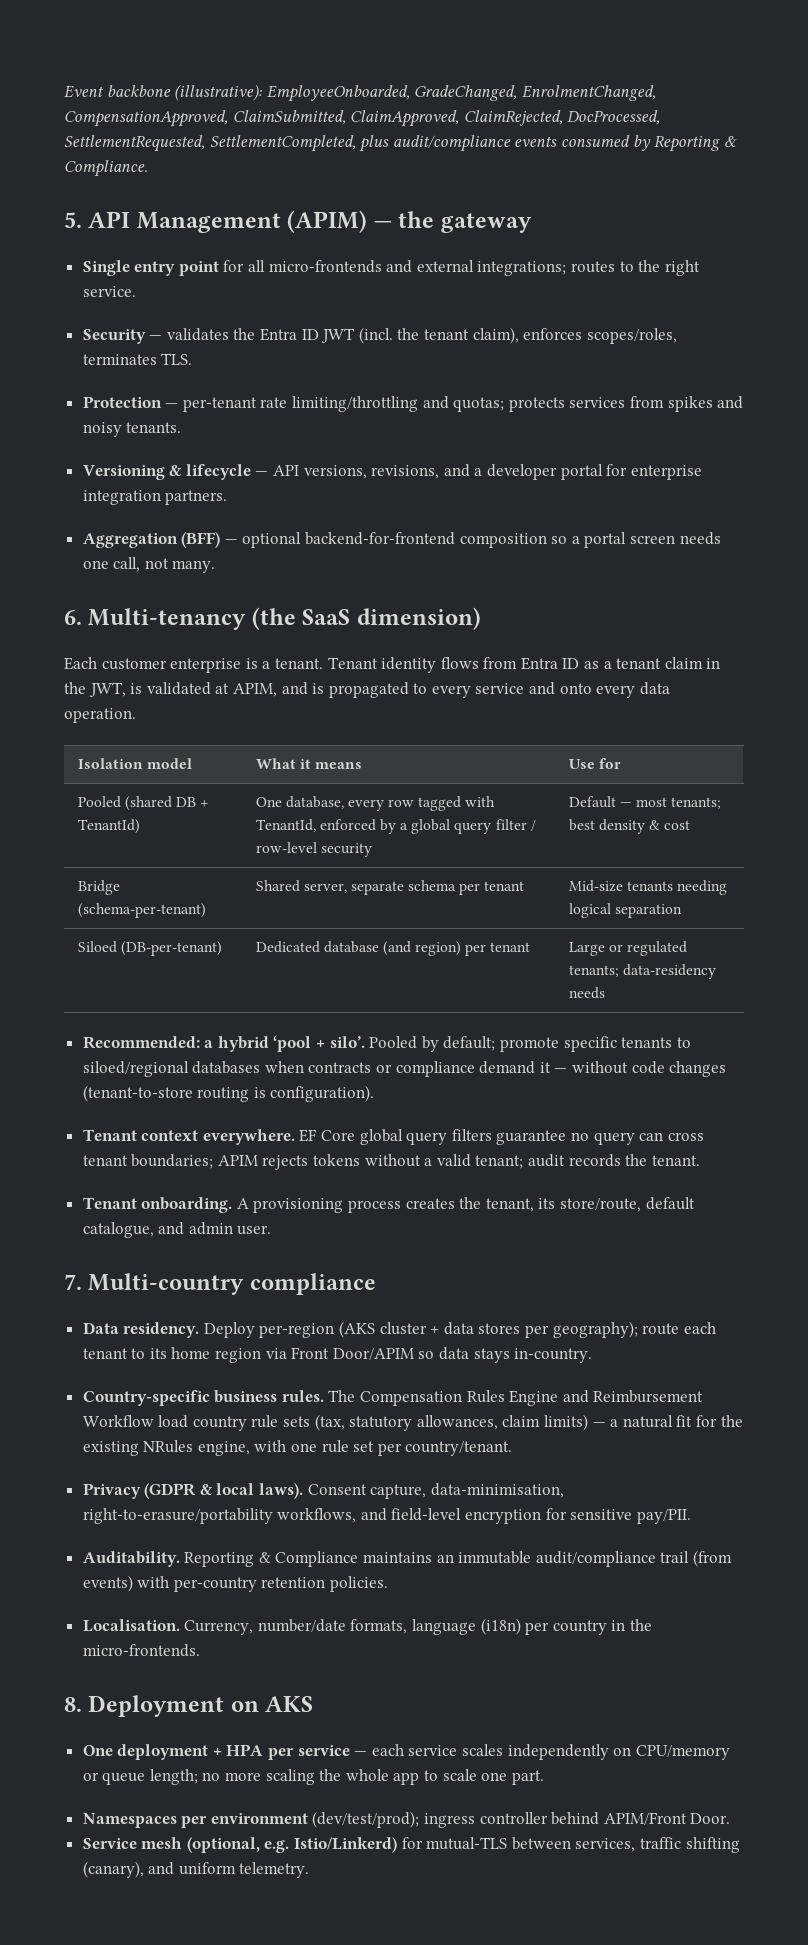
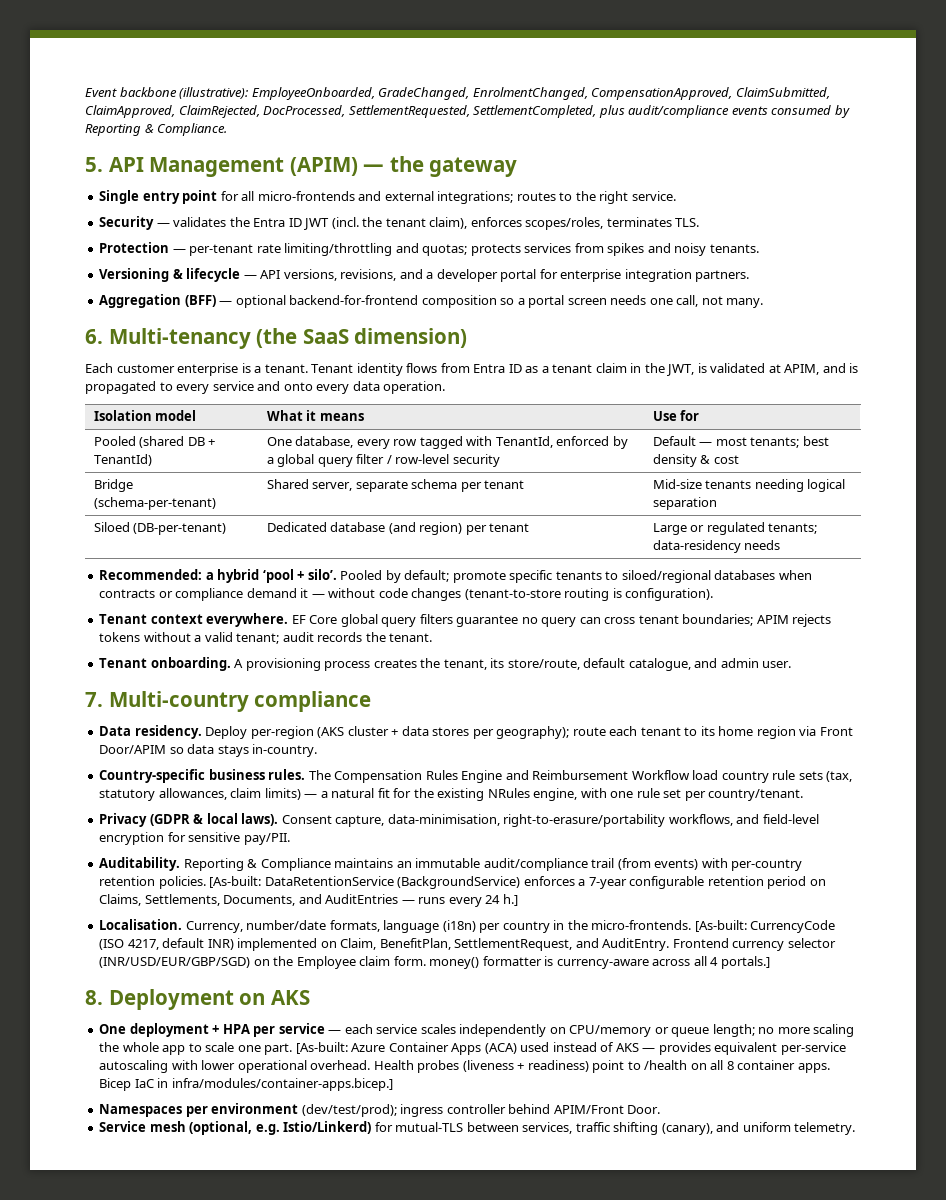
(389, 1584) none -> [209,876,826,889] [99,894,518,907] [As-built: DataRetentionService (BackgroundService) enforces a 7-year configurable retention period on Claims, Settlements, Documents, and AuditEntries — runs every 24 h.]
(200, 1650) none -> [694,920,836,933] [99,938,836,951] [99,956,770,969] [As-built: CurrencyCode (ISO 4217, default INR) implemented on Claim, BenefitPlan, SettlementRequest, and AuditEntry. Frontend currency selector (INR/USD/EUR/GBP/SGD) on the Employee claim form. money() formatter is currency-aware across all 4 portals.]
(544, 1777) none -> [295,1042,846,1055] [99,1060,830,1073] [99,1078,393,1091] [As-built: Azure Container Apps (ACA) used instead of AKS — provides equivalent per-service autoscaling with lower operational overhead. Health probes (liveness + readiness) point to /health on all 8 container apps. Bicep IaC in infra/modules/container-apps.bicep.]

